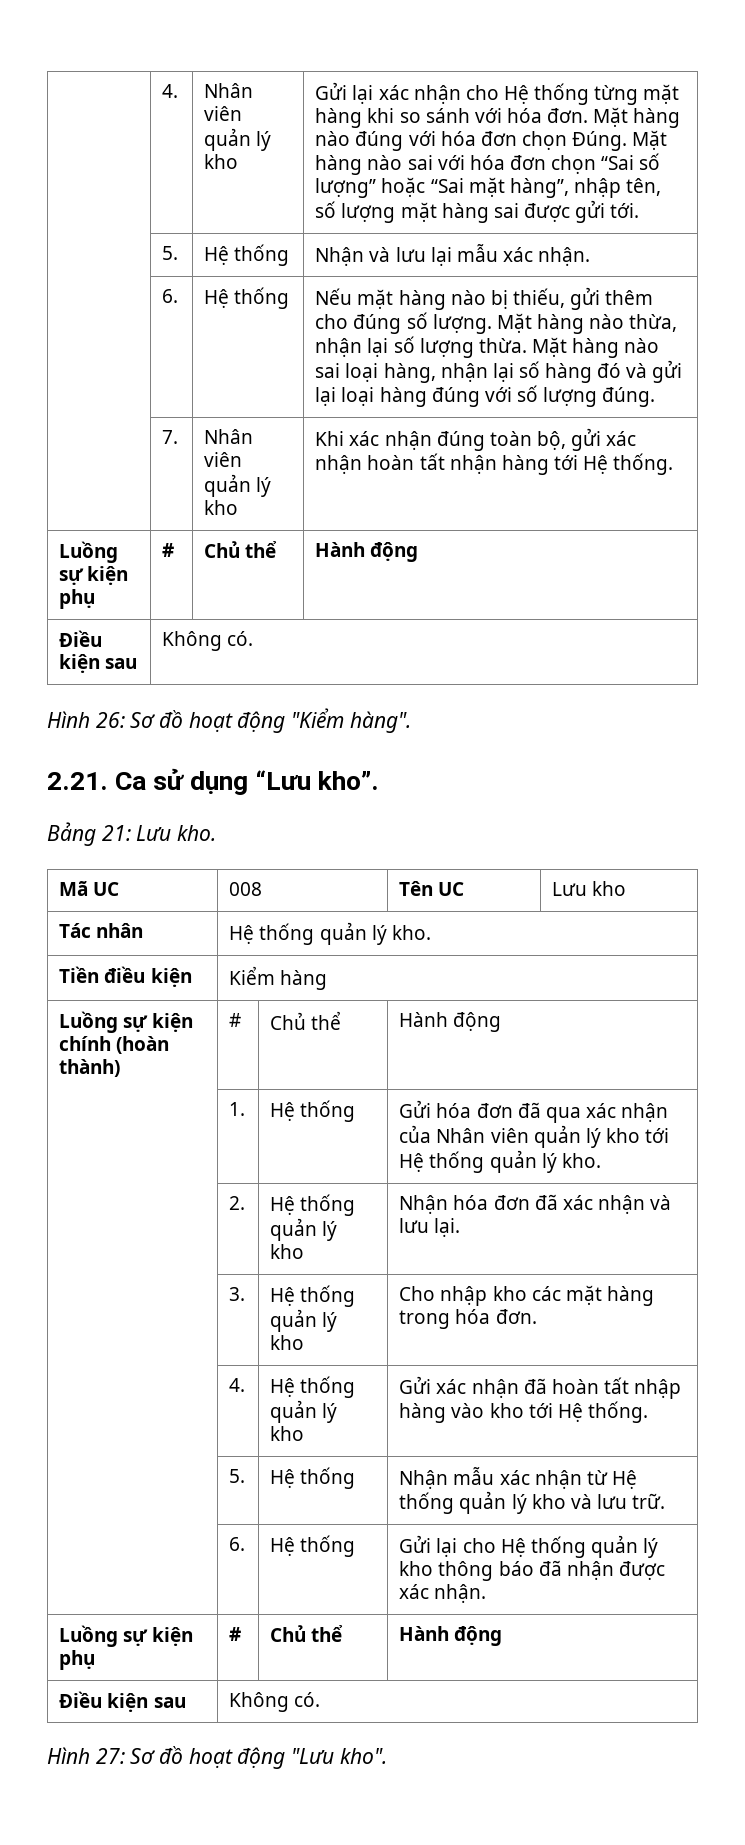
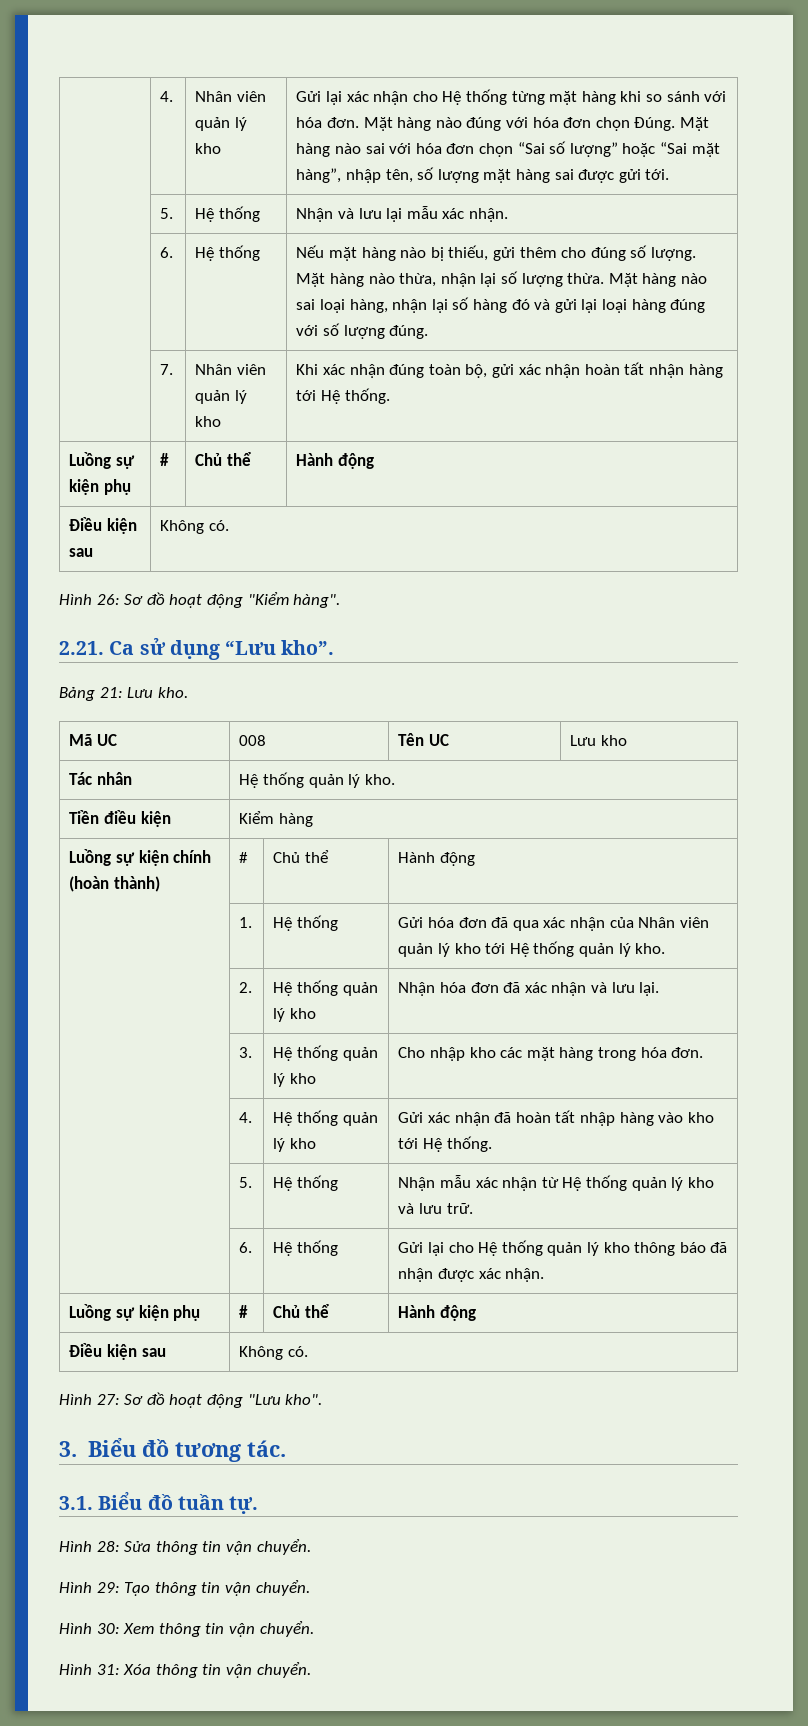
(387, 1756) none -> [59,1437,287,1462] [59,1491,259,1514] [59,1539,311,1555] [59,1580,310,1596] [59,1621,314,1637] [59,1662,311,1678] // 3. Biểu đồ tương tác. // 3.1. Biểu đồ tuần tự. // Hình 28: Sửa thông tin vận chuyển. // Hình 29: Tạo thông tin vận chuyển. // Hình 30: Xem thông tin vận chuyển. // Hình 31: Xóa thông tin vận chuyển.

